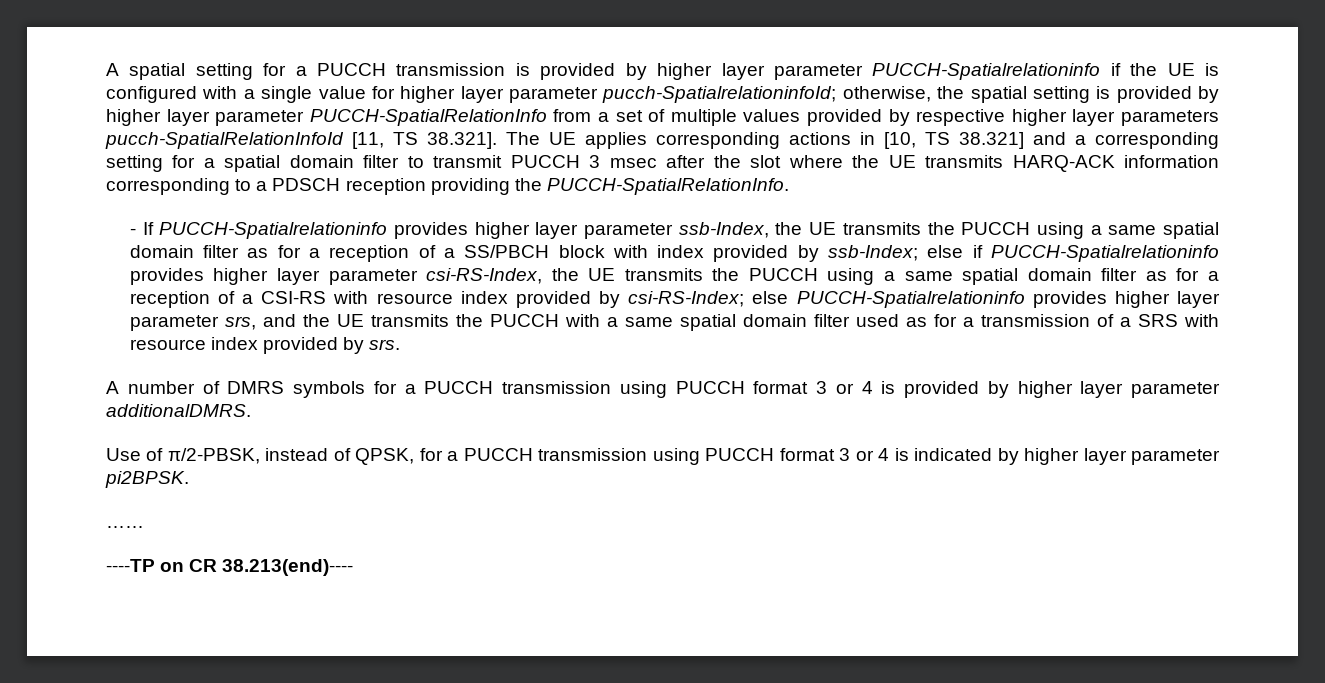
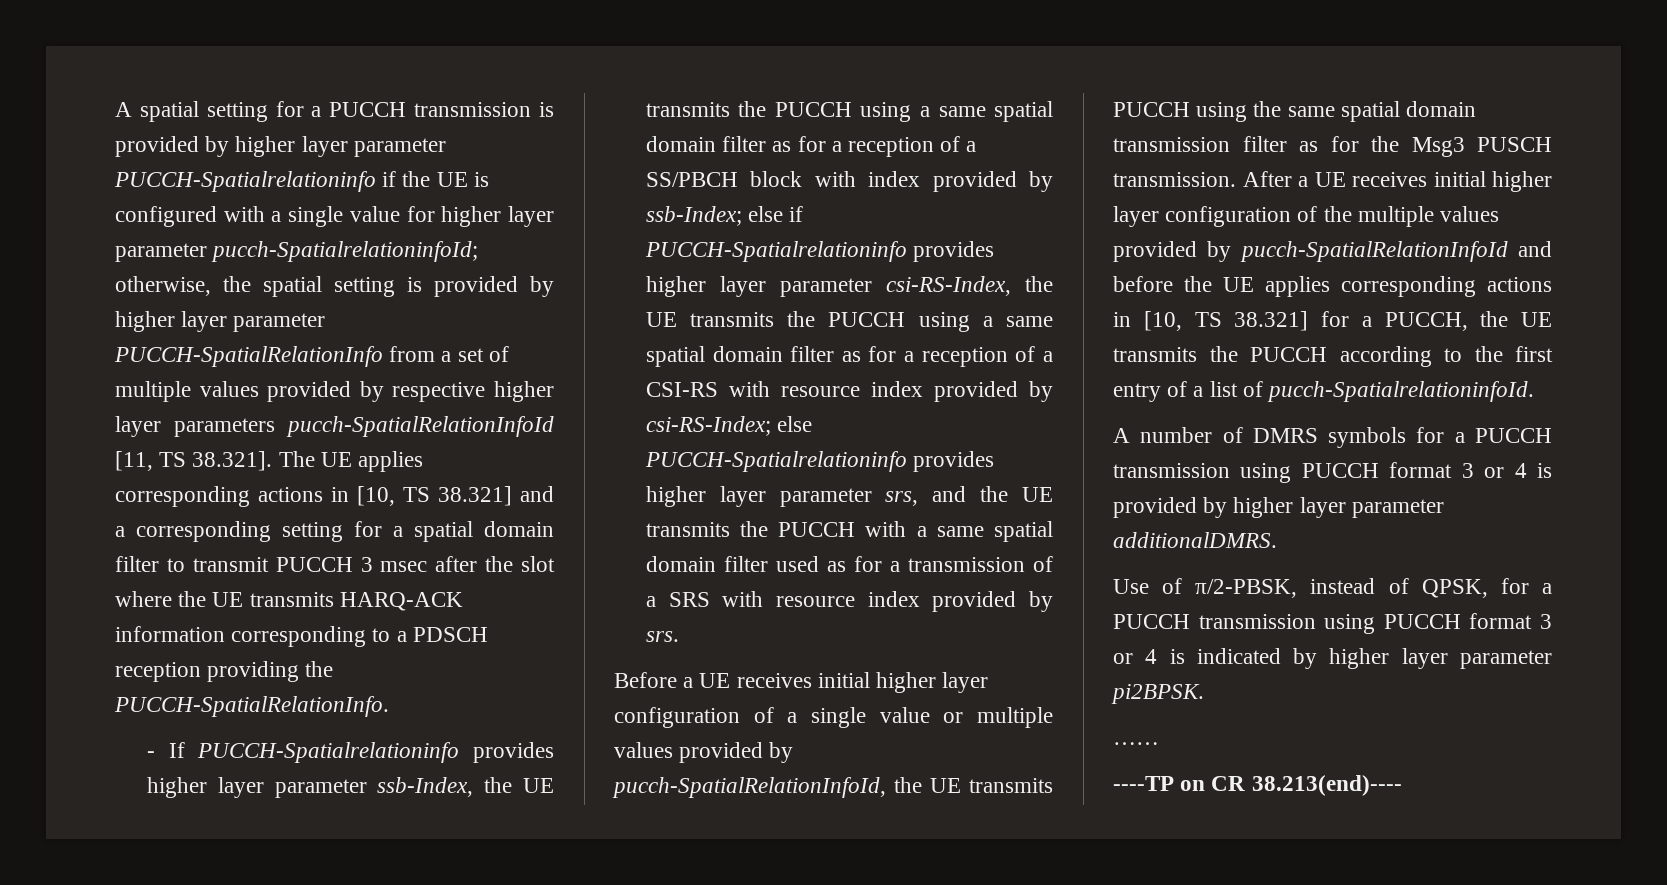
(401, 344) none -> [614,672,989,693] [614,707,1053,728] [614,742,794,763] [612,777,1053,798] [1113,101,1477,122] [1113,136,1552,157] [1113,171,1552,192] [1113,206,1500,227] [1113,241,1552,262] [1113,276,1552,297] [1113,311,1552,331] [1113,346,1553,367] [1113,381,1535,402] // Before a UE receives initial higher layer configuration of a single value or multiple values provided by pucch-SpatialRelationInfoId, the UE transmits PUCCH using the same spatial domain transmission filter as for the Msg3 PUSCH transmission. After a UE receives initial higher layer configuration of the multiple values provided by pucch-SpatialRelationInfoId and before the UE applies corresponding actions in [10, TS 38.321] for a PUCCH, the UE transmits the PUCCH according to the first entry of a list of pucch-SpatialrelationinfoId.

